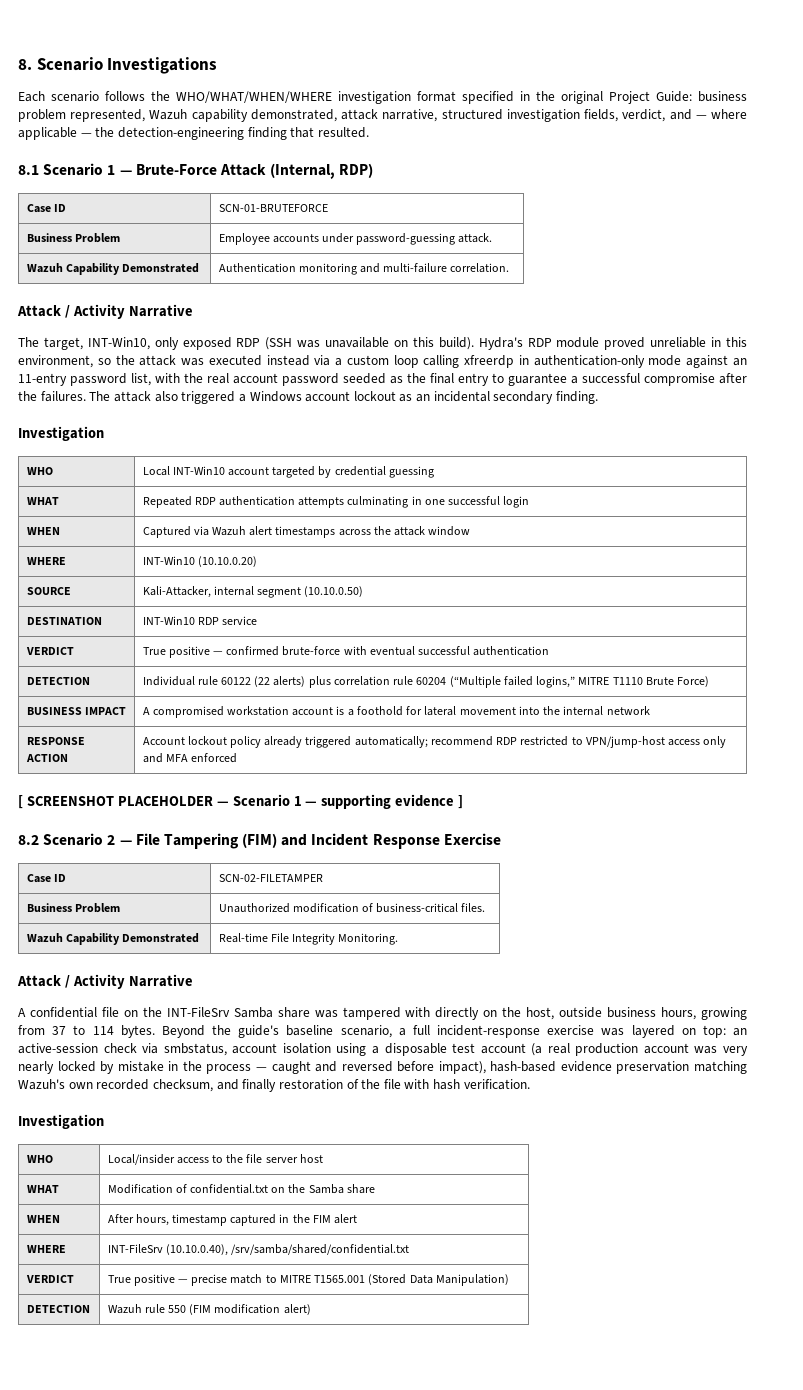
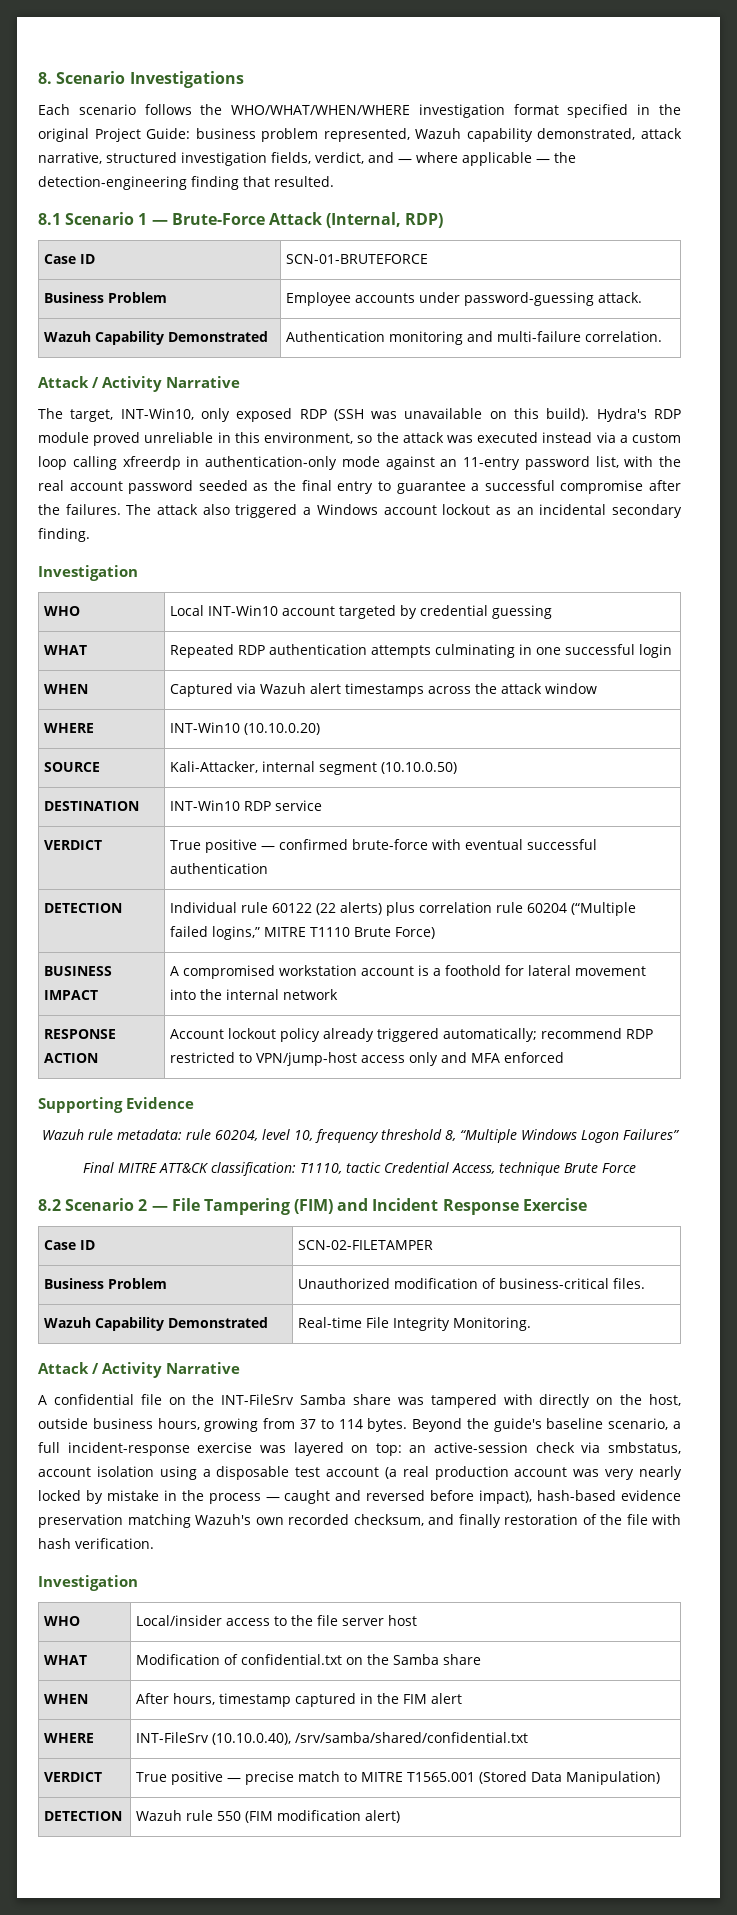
[18,794,464,809] [ SCREENSHOT PLACEHOLDER — Scenario 1 — supporting evidence ] -> [38,1097,194,1113] [41,1129,680,1143] [83,1162,636,1176] Supporting Evidence // Wazuh rule metadata: rule 60204, level 10, frequency threshold 8, “Multiple Windows Logon Failures” // Final MITRE ATT&CK classification: T1110, tactic Credential Access, technique Brute Force

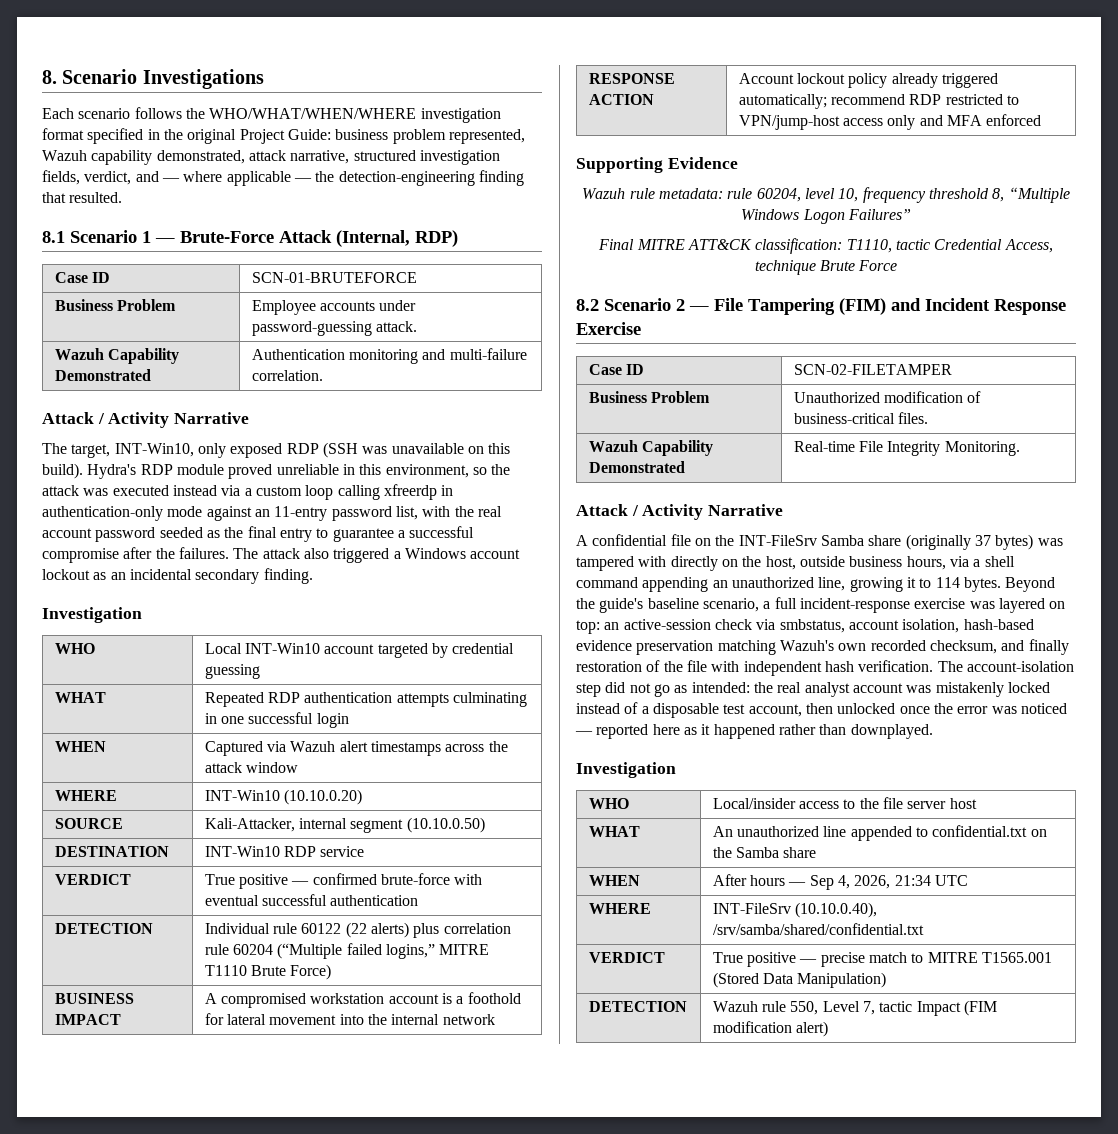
(391, 1399) none -> [905,534,1034,550] (originally 37 bytes)
[204,1418,316,1432] growing from 37 -> [949,556,1015,567] [576,577,916,592] via a shell command appending an unauthorized line, growing it
[96,1466,682,1480] [38,1490,533,1504] isolation using a disposable test account (a real production account was very nearly locked by mistake in the process — caught and reversed before impact), -> [902,619,960,633] isolation,
(681, 1519) none -> [743,661,822,676] independent
(154, 1543) none -> [937,661,1074,672] [576,682,1050,697] [576,702,1067,718] [575,724,933,739] The account-isolation step did not go as intended: the real analyst account was mistakenly locked instead of a disposable test account, then unlocked once the error was noticed — reported here as it happened rather than downplayed.
[136,1654,239,1665] Modification of -> [712,826,929,841] An unauthorized line appended to
[173,1693,463,1707] hours, timestamp captured in the FIM alert -> [750,875,968,890] hours — Sep 4, 2026, 21:34 UTC
[217,1811,242,1821] 550 -> [790,1001,961,1016] 550, Level 7, tactic Impact

